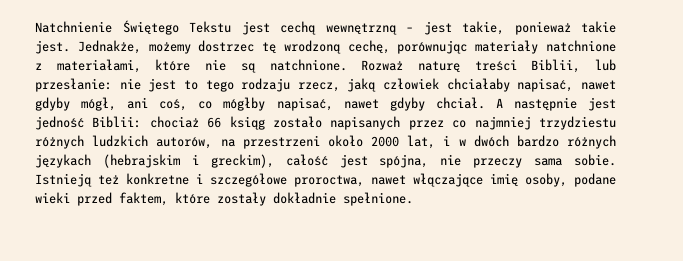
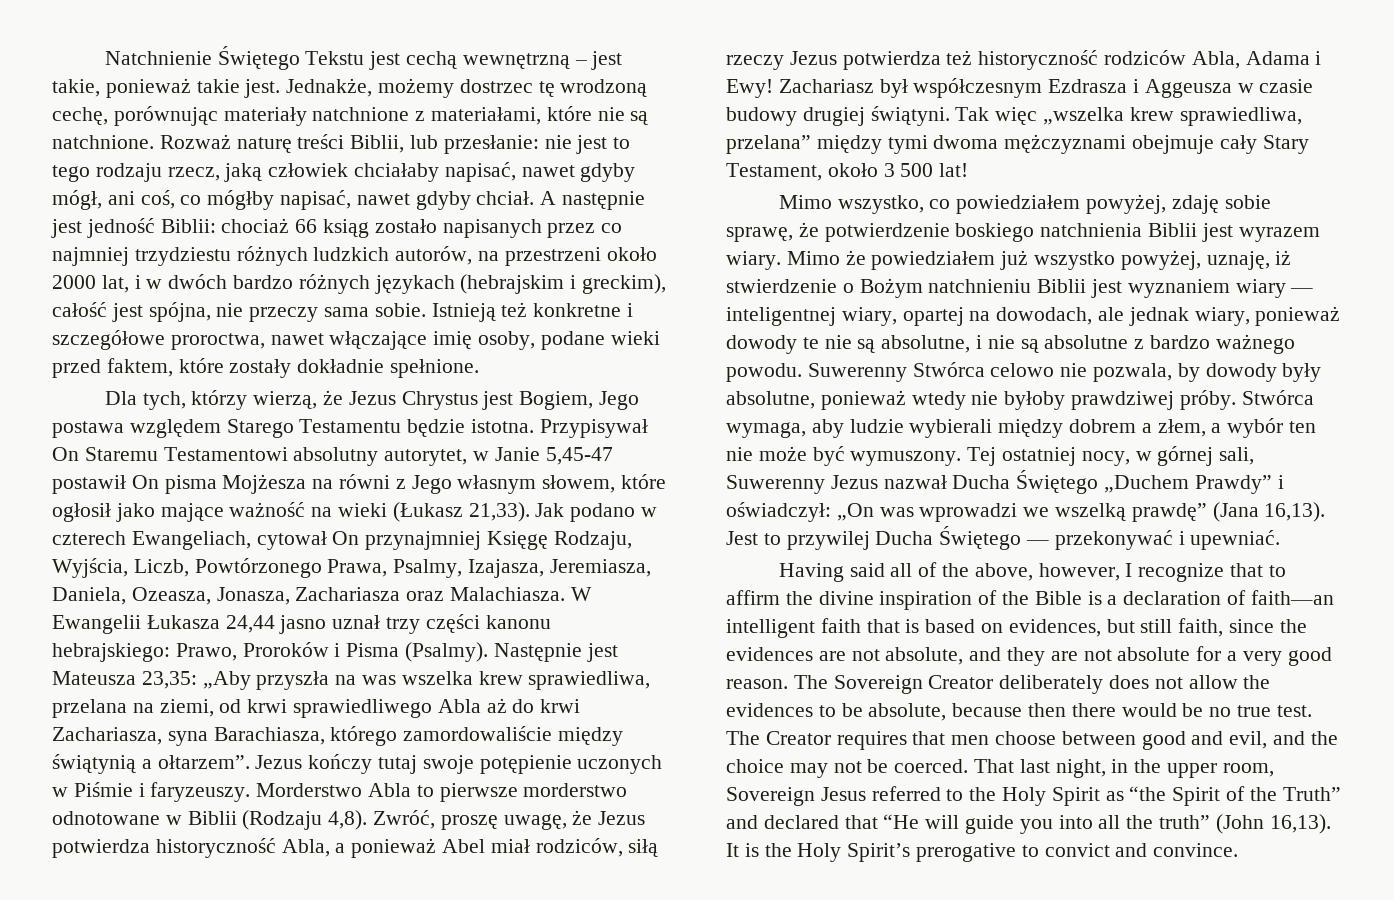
(413, 199) none -> [104,390,640,410] [52,419,648,438] [52,447,613,466] [52,474,667,494] [52,502,658,522] [52,531,632,550] [52,558,651,578] [52,587,592,605] [52,614,551,634] [52,642,618,662] [52,671,651,690] [52,698,581,718] [52,726,624,746] [52,754,663,774] [52,782,628,802] [52,810,646,830] [52,838,659,858] [726,50,1322,70] [726,78,1314,98] [726,106,1302,126] [726,134,1309,154] [726,163,969,181] [778,194,1271,214] [726,222,1320,242] [726,250,1292,270] [726,278,1314,298] [726,306,1341,326] [726,334,1295,354] [726,362,1322,382] [726,390,1314,410] [726,418,1317,438] [726,446,1255,466] [726,470,1284,494] [726,502,1326,522] [726,526,1281,550] [778,562,1286,582] [726,590,1334,610] [726,618,1307,638] [726,646,1332,666] [726,675,1271,694] [726,703,1312,721] [726,731,1338,750] [726,759,1274,778] [726,786,1341,806] [726,814,1331,834] [726,843,1239,862] // Dla tych, którzy wierzą, że Jezus Chrystus jest Bogiem, Jego postawa względem Starego Testamentu będzie istotna. Przypisywał On Staremu Testamentowi absolutny autorytet, w Janie 5,45-47 postawił On pisma Mojżesza na równi z Jego własnym słowem, które ogłosił jako mające ważność na wieki (Łukasz 21,33). Jak podano w czterech Ewangeliach, cytował On przynajmniej Księgę Rodzaju, Wyjścia, Liczb, Powtórzonego Prawa, Psalmy, Izajasza, Jeremiasza, Daniela, Ozeasza, Jonasza, Zachariasza oraz Malachiasza. W Ewangelii Łukasza 24,44 jasno uznał trzy części kanonu hebrajskiego: Prawo, Proroków i Pisma (Psalmy). Następnie jest Mateusza 23,35: „Aby przyszła na was wszelka krew sprawiedliwa, przelana na ziemi, od krwi sprawiedliwego Abla aż do krwi Zachariasza, syna Barachiasza, którego zamordowaliście między świątynią a ołtarzem”. Jezus kończy tutaj swoje potępienie uczonych w Piśmie i faryzeuszy. Morderstwo Abla to pierwsze morderstwo odnotowane w Biblii (Rodzaju 4,8). Zwróć, proszę uwagę, że Jezus potwierdza historyczność Abla, a ponieważ Abel miał rodziców, siłą rzeczy Jezus potwierdza też historyczność rodziców Abla, Adama i Ewy! Zachariasz był współczesnym Ezdrasza i Aggeusza w czasie budowy drugiej świątyni. Tak więc „wszelka krew sprawiedliwa, przelana” między tymi dwoma mężczyznami obejmuje cały Stary Testament, około 3 500 lat! // Mimo wszystko, co powiedziałem powyżej, zdaję sobie sprawę, że potwierdzenie boskiego natchnienia Biblii jest wyrazem wiary. Mimo że powiedziałem już wszystko powyżej, uznaję, iż stwierdzenie o Bożym natchnieniu Biblii jest wyznaniem wiary — inteligentnej wiary, opartej na dowodach, ale jednak wiary, ponieważ dowody te nie są absolutne, i nie są absolutne z bardzo ważnego powodu. Suwerenny Stwórca celowo nie pozwala, by dowody były absolutne, ponieważ wtedy nie byłoby prawdziwej próby. Stwórca wymaga, aby ludzie wybierali między dobrem a złem, a wybór ten nie może być wymuszony. Tej ostatniej nocy, w górnej sali, Suwerenny Jezus nazwał Ducha Świętego „Duchem Prawdy” i oświadczył: „On was wprowadzi we wszelką prawdę” (Jana 16,13). Jest to przywilej Ducha Świętego — przekonywać i upewniać. // Having said all of the above, however, I recognize that to affirm the divine inspiration of the Bible is a declaration of faith—an intelligent faith that is based on evidences, but still faith, since the evidences are not absolute, and they are not absolute for a very good reason. The Sovereign Creator deliberately does not allow the evidences to be absolute, because then there would be no true test. The Creator requires that men choose between good and evil, and the choice may not be coerced. That last night, in the upper room, Sovereign Jesus referred to the Holy Spirit as “the Spirit of the Truth” and declared that “He will guide you into all the truth” (John 16,13). It is the Holy Spirit’s prerogative to convict and convince.

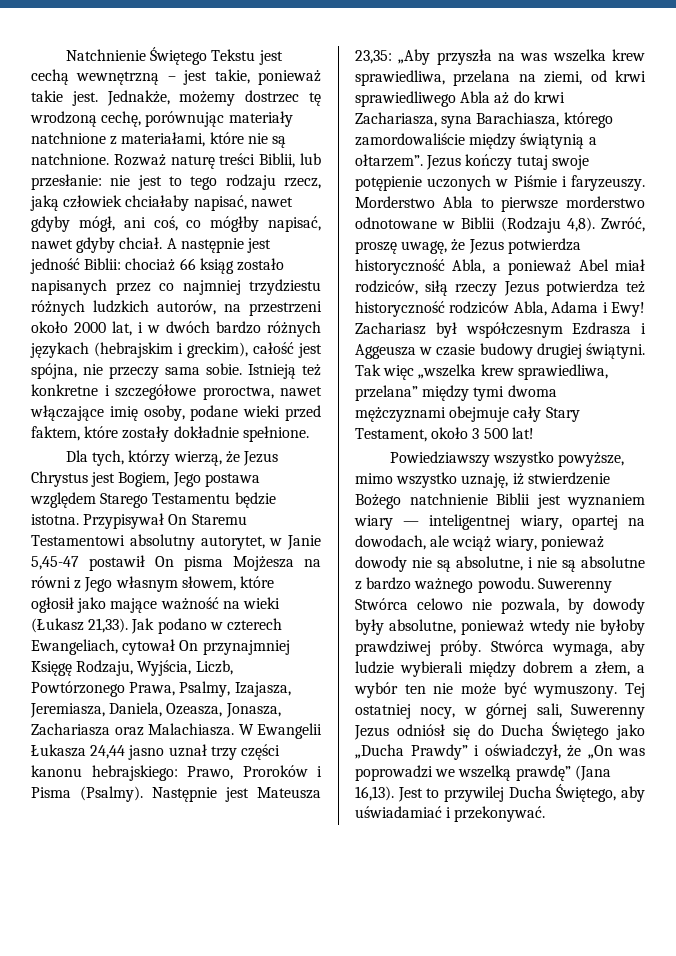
[778,194,1271,214] [726,222,1320,242] [726,250,1292,270] [726,278,1032,298] Mimo wszystko, co powiedziałem powyżej, zdaję sobie sprawę, że potwierdzenie boskiego natchnienia Biblii jest wyrazem wiary. Mimo że powiedziałem już wszystko powyżej, uznaję, iż stwierdzenie o Bożym natchnieniu -> [390,451,625,467] [355,472,610,488] [355,493,488,509] Powiedziawszy wszystko powyższe, mimo wszystko uznaję, iż stwierdzenie Bożego natchnienie
[1128,307,1189,326] jednak -> [452,536,492,551] wciąż
[802,337,819,349] te -> (407, 564) none
[883,470,1284,494] [726,502,831,522] nazwał Ducha Świętego „Duchem Prawdy” i oświadczył: -> [396,722,645,740] [355,744,581,760] odniósł się do Ducha Świętego jako „Ducha Prawdy” i oświadczył, że
[919,503,1018,522] wprowadzi -> [355,765,433,781] poprowadzi
[939,526,1281,550] [778,562,1286,582] [726,590,1334,610] [726,618,1307,638] [726,646,1332,666] [726,675,1271,694] [726,703,1312,721] [726,731,1338,750] [726,759,1274,778] [726,786,1341,806] [726,814,1331,834] [726,843,1239,862] Świętego — przekonywać i upewniać. // Having said all of the above, however, I recognize that to affirm the divine inspiration of the Bible is a declaration of faith—an intelligent faith that is based on evidences, but still faith, since the evidences are not absolute, and they are not absolute for a very good reason. The Sovereign Creator deliberately does not allow the evidences to be absolute, because then there would be no true test. The Creator requires that men choose between good and evil, and the choice may not be coerced. That last night, in the upper room, Sovereign Jesus referred to the Holy Spirit as “the Spirit of the Truth” and declared that “He will guide you into all the truth” (John 16,13). It is the Holy Spirit’s prerogative to convict and convince. -> [556,784,645,802] [355,806,546,822] Świętego, aby uświadamiać i przekonywać.

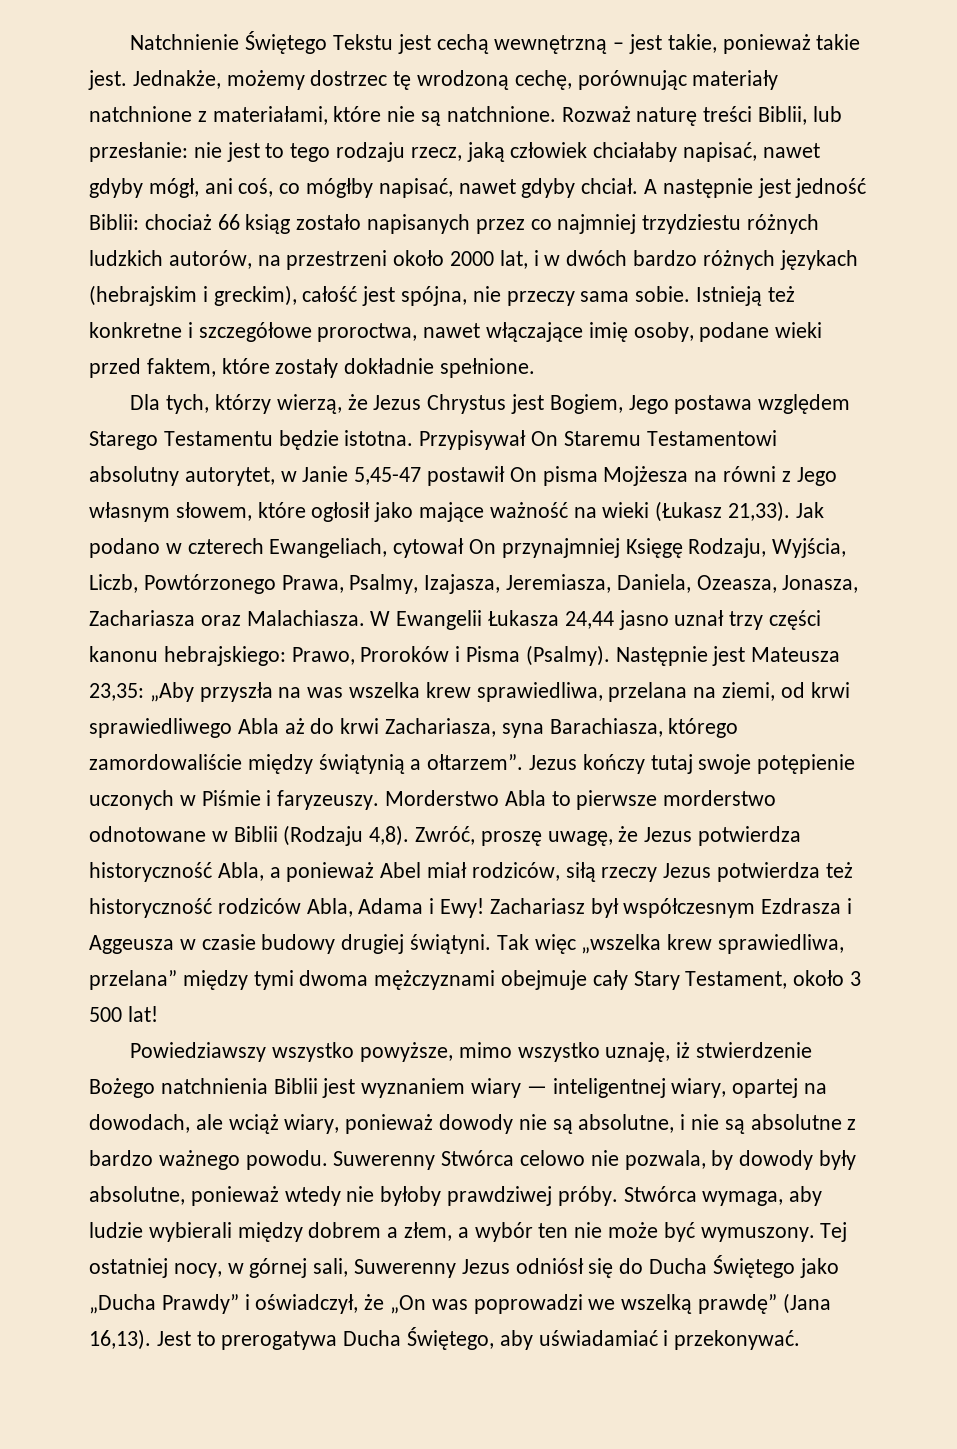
[409,493,488,505] natchnienie -> [160,1078,268,1094] natchnienia
[444,786,504,802] przywilej -> [221,1331,338,1350] prerogatywa

